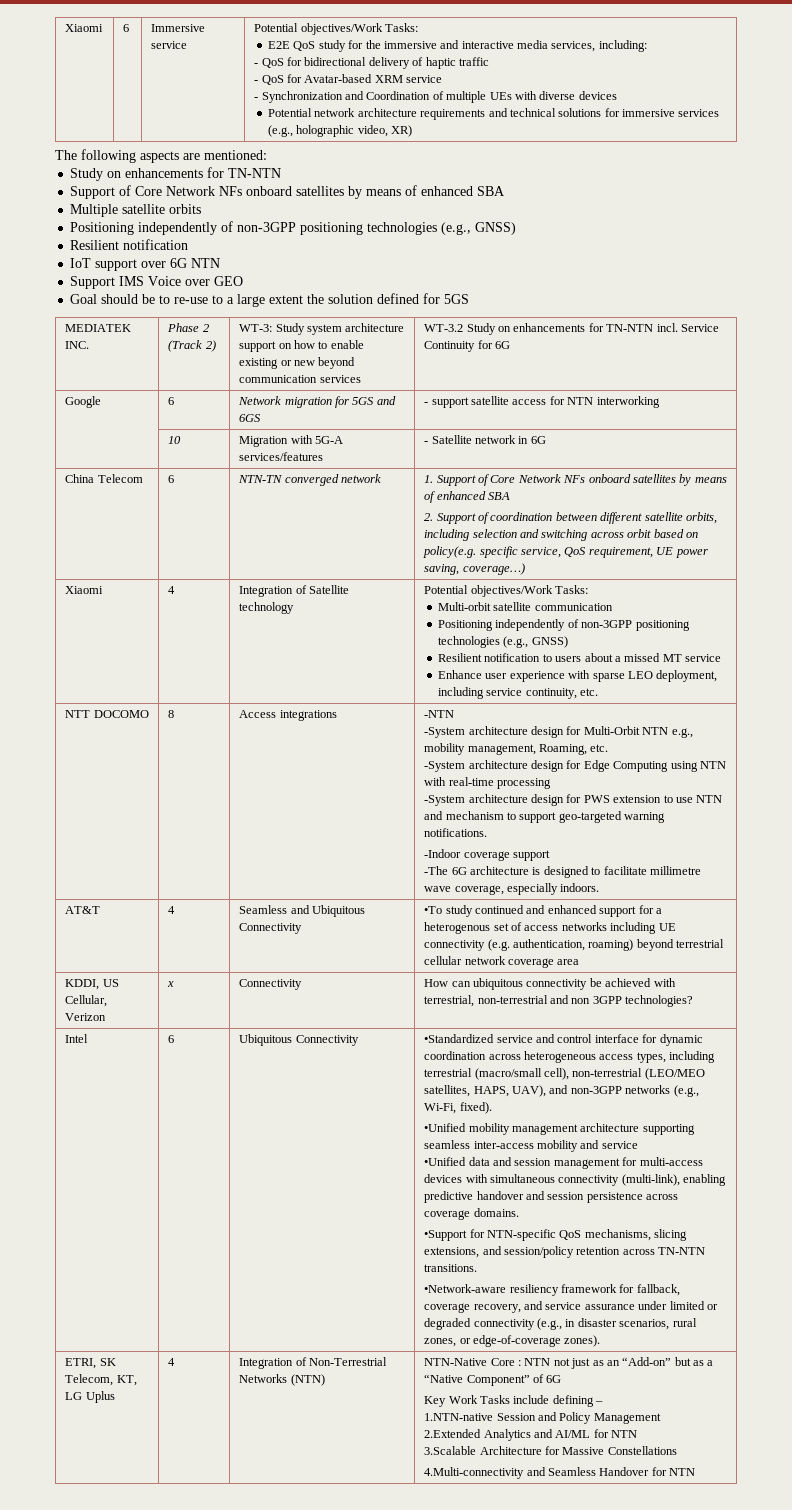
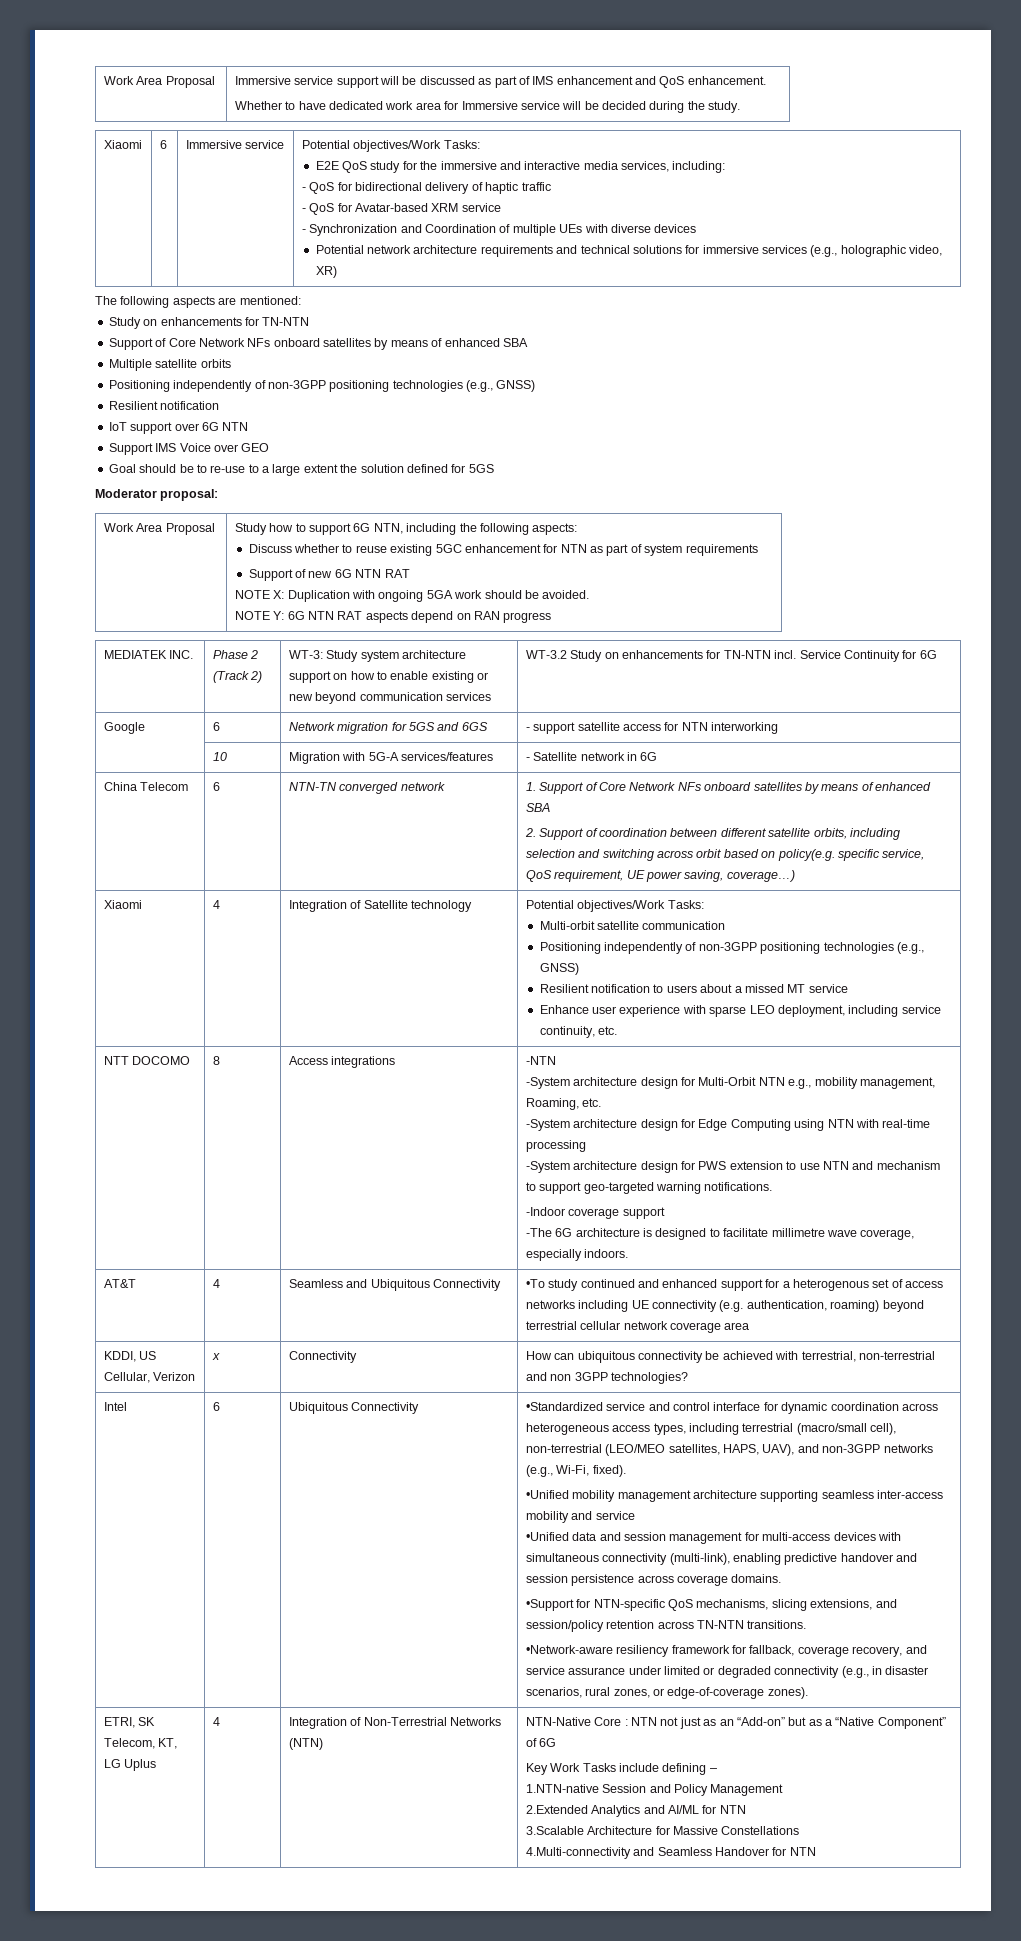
(65, 28) none -> [103,76,215,88] [234,76,766,88] [234,101,741,113] Work Area Proposal | Immersive service support will be discussed as part of IMS enhancement and QoS enhancement. // Whether to have dedicated work area for Immersive service will be decided during the study. //
(470, 299) none -> [95,489,219,501] [103,523,215,535] [234,523,578,535] [248,544,758,556] [248,569,410,581] [234,590,590,602] [234,611,552,623] // Moderator proposal: // Work Area Proposal | Study how to support 6G NTN, including the following aspects: // Discuss whether to reuse existing 5GC enhancement for NTN as part of system requirements // Support of new 6G NTN RAT // NOTE X: Duplication with ongoing 5GA work should be avoided. // NOTE Y: 6G NTN RAT aspects depend on RAN progress

